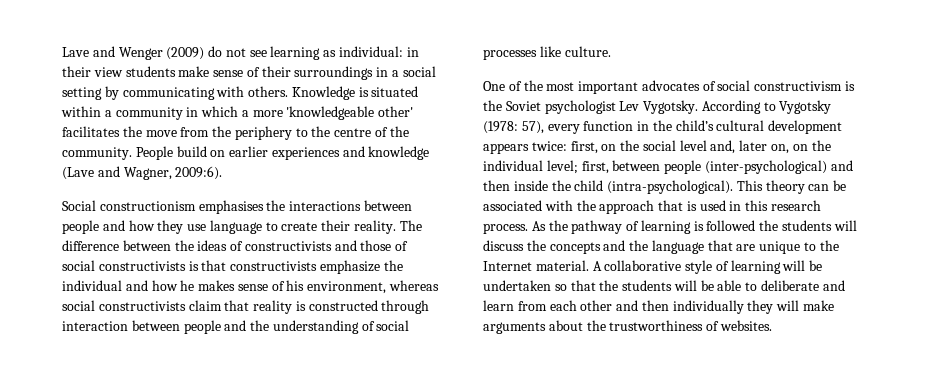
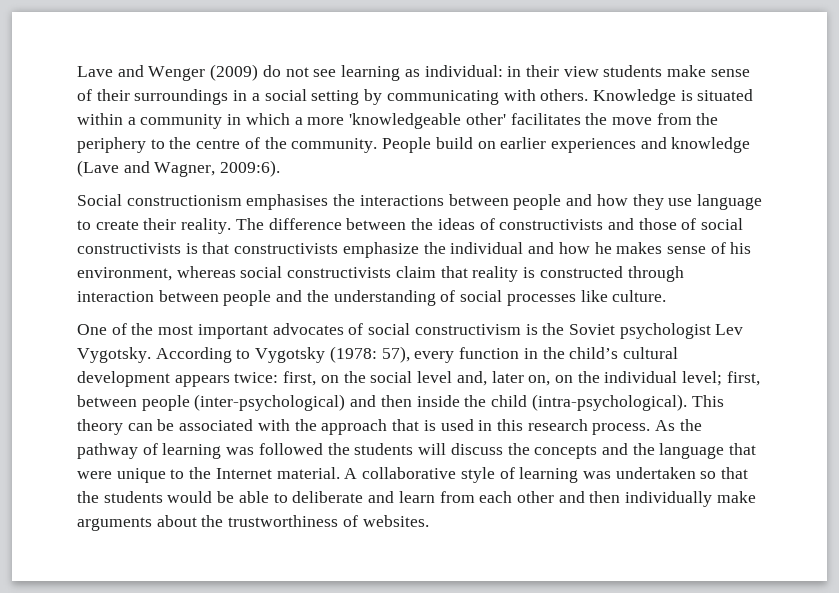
[693,221,704,231] is -> [226,447,255,455] was
[736,244,756,251] are -> [77,471,112,479] were
[782,260,823,271] will be -> [582,471,611,479] was
[673,280,697,291] will -> [167,491,213,503] would
[747,300,800,314] they will -> (713, 499) none

